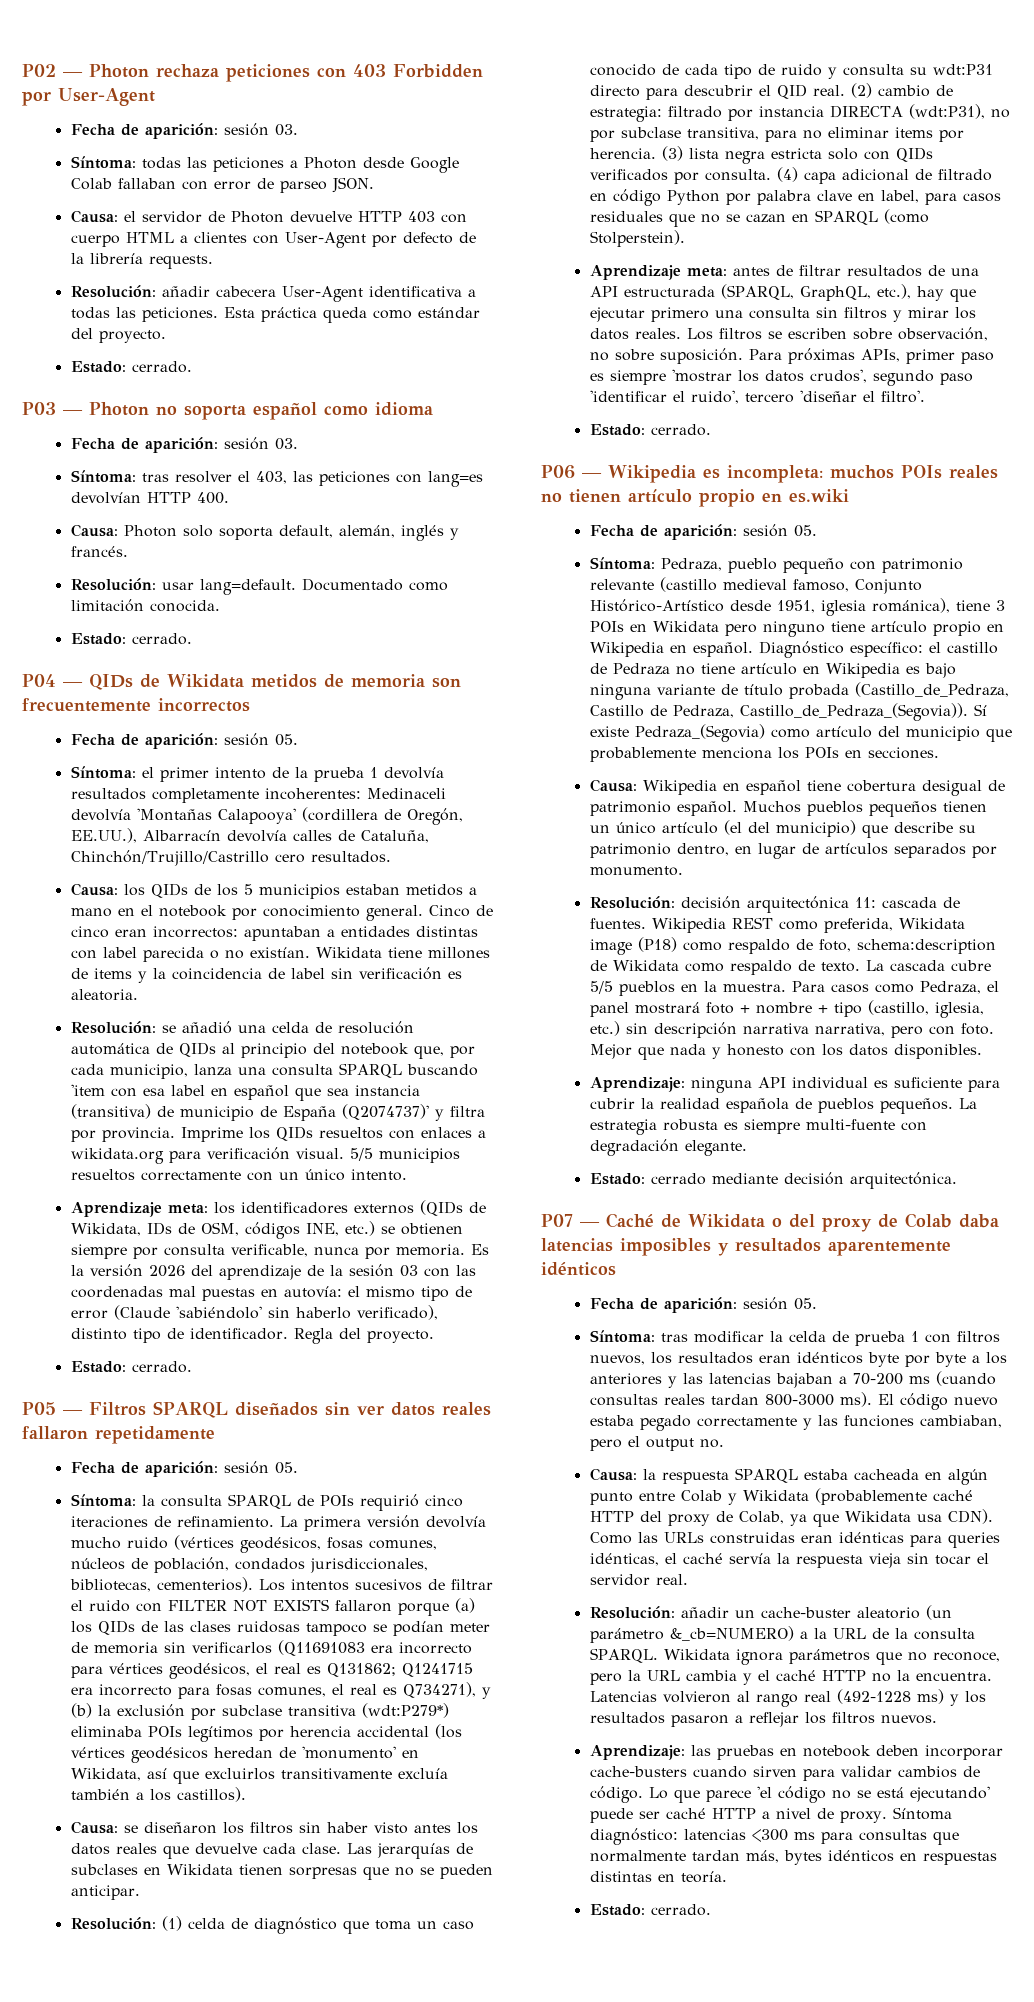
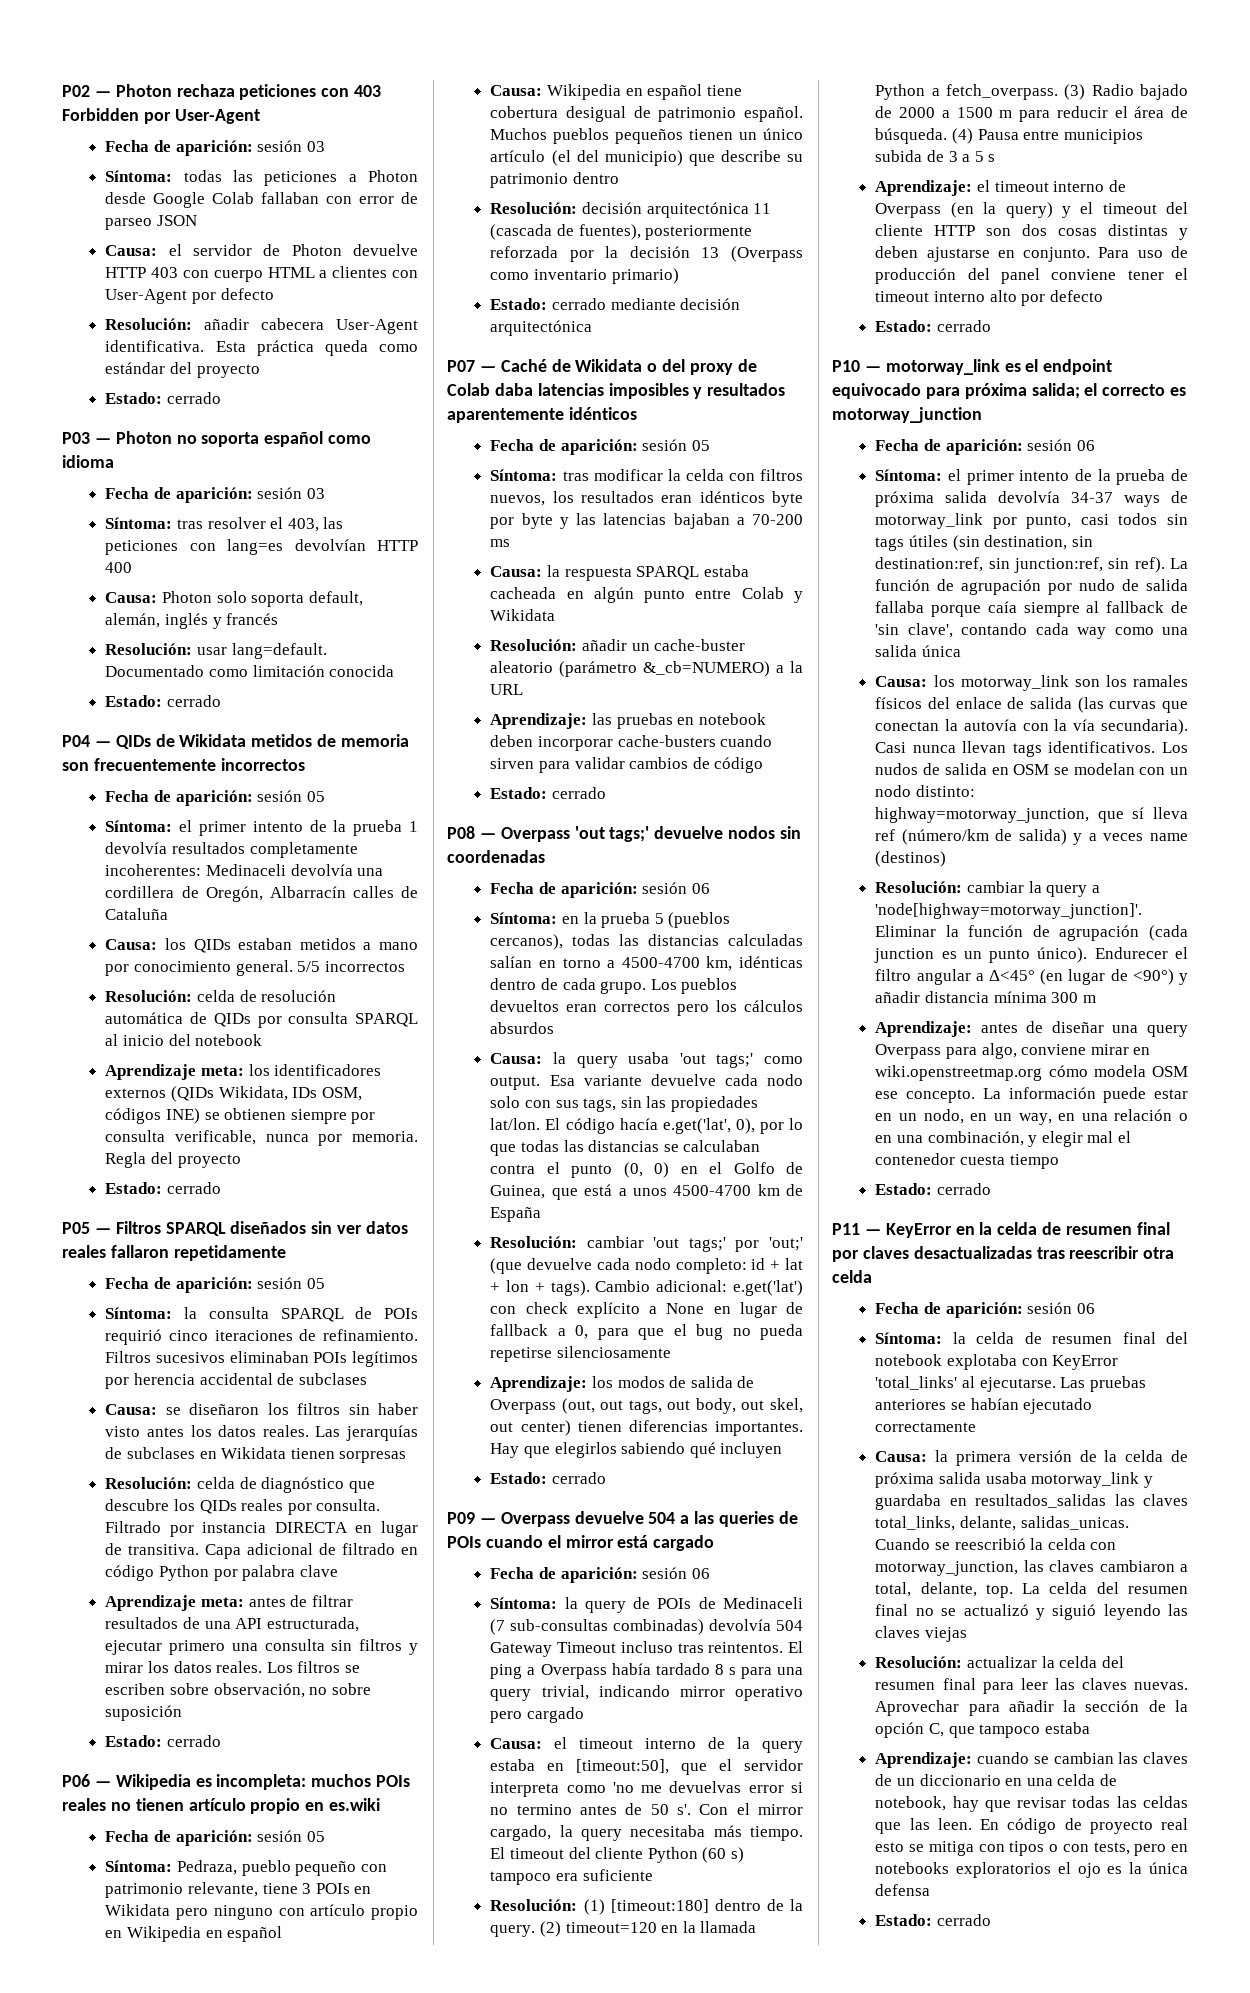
[274,124,298,136] 03. -> [306,141,325,152] 03
[331,177,374,193] JSON. -> [156,215,197,226] JSON
[458,232,476,243] [70,253,213,269] de la librería requests. -> (274, 294) none
[368,286,476,297] [70,307,218,322] identificativa a todas las peticiones. -> [105,340,205,352] identificativa.
[98,330,166,343] [70,361,192,373] proyecto. // Estado: cerrado. -> [196,364,260,378] [105,392,221,404] proyecto // Estado: cerrado
[274,438,298,450] 03. -> [306,488,325,499] 03
[196,492,229,504] 400. -> [105,562,133,573] 400
[70,546,128,557] francés. -> [226,613,279,625] francés
[149,600,220,612] [70,633,192,645] conocida. // Estado: cerrado. -> [329,665,395,677] [105,695,221,707] conocida // Estado: cerrado
[274,734,298,746] 05. -> [306,791,325,802] 05
[136,807,463,825] [70,828,429,843] [70,850,391,866] [70,883,477,899] [70,905,493,921] [70,926,478,941] [70,947,490,962] [70,967,462,983] [70,989,138,1001] [70,1021,266,1034] 'Montañas Calapooya' (cordillera de Oregón, EE.UU.), Albarracín devolvía calles de Cataluña, Chinchón/Trujillo/Castrillo cero resultados. // Causa: los QIDs de los 5 municipios estaban metidos a mano en el notebook por conocimiento general. Cinco de cinco eran incorrectos: apuntaban a entidades distintas con label parecida o no existían. Wikidata tiene millones de items y la coincidencia de label sin verificación es aleatoria. // Resolución: se añadió una -> [357,868,384,876] [105,886,418,902] [105,908,169,920] [105,938,418,953] [105,960,405,976] [105,990,193,1002] una cordillera de Oregón, Albarracín calles de Cataluña // Causa: los QIDs estaban metidos a mano por conocimiento general. 5/5 incorrectos // Resolución:
[221,1043,475,1059] [70,1063,478,1079] [70,1084,420,1101] [70,1104,485,1121] [70,1126,486,1142] [70,1147,460,1164] [70,1169,407,1181] al principio del notebook que, por cada municipio, lanza una consulta SPARQL buscando 'item con esa label en español que sea instancia (transitiva) de municipio de España (Q2074737)' y filtra por provincia. Imprime los QIDs resueltos con enlaces a wikidata.org para verificación visual. 5/5 municipios resueltos correctamente con un único intento. -> [257,1012,418,1028] [105,1034,263,1046] por consulta SPARQL al inicio del notebook
[468,1202,486,1213] de -> (214, 1094) none
[177,1223,195,1234] de -> (318, 1092) none
[305,1221,375,1236] INE, etc.) -> [165,1108,200,1124] INE)
[470,1244,489,1255] [70,1264,476,1280] [70,1286,472,1301] [70,1305,438,1320] [70,1328,288,1343] Es la versión 2026 del aprendizaje de la sesión 03 con las coordenadas mal puestas en autovía: el mismo tipo de error (Claude 'sabiéndolo' sin haberlo verificado), distinto tipo de identificador. -> (418, 1136) none
[366,1330,434,1343] [70,1361,192,1373] proyecto. // Estado: cerrado. -> [177,1154,241,1168] [105,1182,221,1194] proyecto // Estado: cerrado
[274,1462,298,1474] 05. -> [306,1278,325,1289] 05
[279,1515,486,1531] [70,1535,437,1553] [70,1557,428,1573] [69,1577,493,1592] [70,1598,475,1616] [70,1620,490,1636] [70,1640,472,1656] [70,1663,473,1679] [70,1682,491,1699] [70,1703,449,1720] [70,1726,142,1737] La primera versión devolvía mucho ruido (vértices geodésicos, fosas comunes, núcleos de población, condados jurisdiccionales, bibliotecas, cementerios). Los intentos sucesivos de filtrar el ruido con FILTER NOT EXISTS fallaron porque (a) los QIDs de las clases ruidosas tampoco se podían meter de memoria sin verificarlos (Q11691083 era incorrecto para vértices geodésicos, el real es Q131862; Q1241715 era incorrecto para fosas comunes, el real es Q734271), y (b) la exclusión por subclase transitiva (wdt:P279*) eliminaba -> [105,1351,309,1363] Filtros sucesivos eliminaban
[434,1724,462,1739] [70,1746,419,1763] [70,1768,448,1784] [70,1787,246,1802] (los vértices geodésicos heredan de 'monumento' en Wikidata, así que excluirlos transitivamente excluía también a los castillos). -> [277,1373,367,1385] de subclases
[115,1843,341,1859] reales que devuelve cada clase. -> [262,1425,309,1437] reales.
[362,1864,493,1880] [70,1885,140,1900] [70,1916,182,1931] que no se pueden anticipar. // Resolución: (1) -> [105,1477,193,1489] // Resolución:
[374,1920,474,1930] [589,64,993,79] [589,83,953,100] [589,104,1010,122] [589,127,964,142] [589,146,933,164] [589,167,836,184] toma un caso conocido de cada tipo de ruido y consulta su wdt:P31 directo para descubrir el QID real. (2) cambio de estrategia: filtrado por instancia DIRECTA (wdt:P31), no por subclase transitiva, para no eliminar items por herencia. (3) lista negra estricta solo con QIDs verificados por consulta. (4) capa -> [105,1499,381,1515] [105,1521,419,1537] [105,1543,242,1559] descubre los QIDs reales por consulta. Filtrado por instancia DIRECTA en lugar de transitiva. Capa
[857,190,1001,205] [589,209,929,227] [589,230,685,247] en label, para casos residuales que no se cazan en SPARQL (como Stolperstein). -> (338, 1571) none
[623,284,976,302] estructurada (SPARQL, GraphQL, etc.), hay que -> [266,1617,359,1632] estructurada,
[659,348,994,364] [589,369,973,386] [589,390,925,404] [589,424,711,436] suposición. Para próximas APIs, primer paso es siempre 'mostrar los datos crudos', segundo paso 'identificar el ruido', tercero 'diseñar el filtro'. // Estado: cerrado. -> [105,1705,183,1721] [105,1735,221,1747] suposición // Estado: cerrado
[793,525,817,537] 05. -> [306,1831,325,1842] 05
[589,577,922,594] [589,598,950,616] relevante (castillo medieval famoso, Conjunto Histórico-Artístico desde 1951, iglesia románica), -> [187,1882,258,1897] relevante,
[830,621,865,632] tiene -> [278,1908,305,1916] con
[692,641,998,658] [589,663,956,678] [589,682,1009,700] [589,703,987,721] [589,724,1012,742] [589,747,939,762] español. Diagnóstico específico: el castillo de Pedraza no tiene artículo en Wikipedia es bajo ninguna variante de título probada (Castillo_de_Pedraza, Castillo de Pedraza, Castillo_de_Pedraza_(Segovia)). Sí existe Pedraza_(Segovia) como artículo del municipio que probablemente menciona los POIs en secciones. -> [227,1926,283,1942] español
[676,843,997,859] [589,866,683,876] [589,896,960,913] [589,917,965,933] [589,937,996,955] [589,960,991,975] [589,981,999,996] [589,1000,984,1018] [589,1021,994,1038] [589,1044,982,1060] [589,1077,1000,1093] [589,1098,977,1114] [589,1119,927,1135] [589,1139,747,1156] dentro, en lugar de artículos separados por monumento. // Resolución: decisión arquitectónica 11: cascada de fuentes. Wikipedia REST como preferida, Wikidata image (P18) como respaldo de foto, schema:description de Wikidata como respaldo de texto. La cascada cubre 5/5 pueblos en la muestra. Para casos como Pedraza, el panel mostrará foto + nombre + tipo (castillo, iglesia, etc.) sin descripción narrativa narrativa, pero con foto. Mejor que nada y honesto con los datos disponibles. // Aprendizaje: ninguna API individual es suficiente para cubrir la realidad española de pueblos pequeños. La estrategia robusta es siempre multi-fuente con degradación elegante. -> [572,172,619,184] [490,202,772,218] [490,224,753,240] [490,246,803,262] [490,268,679,284] dentro // Resolución: decisión arquitectónica 11 (cascada de fuentes), posteriormente reforzada por la decisión 13 (Overpass como inventario primario)
[849,1172,957,1189] arquitectónica. -> [490,320,593,336] arquitectónica
[793,1298,817,1310] 05. -> [691,440,710,451] 05
[831,1331,919,1346] de prueba 1 -> (724, 475) none
[971,1352,1007,1364] [589,1373,662,1385] a los anteriores -> (553, 521) none
[935,1371,996,1386] [589,1392,998,1410] [589,1415,1002,1431] [589,1436,724,1451] (cuando consultas reales tardan 800-3000 ms). El código nuevo estaba pegado correctamente y las funciones cambiaban, pero el output no. -> (511, 543) none
[814,1488,973,1505] [589,1509,993,1527] [589,1532,1000,1548] [589,1553,989,1568] [589,1574,688,1586] (probablemente caché HTTP del proxy de Colab, ya que Wikidata usa CDN). Como las URLs construidas eran idénticas para queries idénticas, el caché servía la respuesta vieja sin tocar el servidor real. -> (556, 615) none
[925,1605,952,1620] [589,1628,664,1643] (un parámetro -> [559,661,638,677] (parámetro
[871,1628,975,1640] [589,1648,1000,1665] [589,1670,992,1685] [589,1689,986,1707] [589,1712,937,1727] de la consulta SPARQL. Wikidata ignora parámetros que no reconoce, pero la URL cambia y el caché HTTP no la encuentra. Latencias volvieron al rango real (492-1228 ms) y los resultados pasaron a reflejar los filtros nuevos. -> (524, 689) none
[589,1786,990,1803] [589,1807,952,1823] [589,1828,959,1845] [589,1850,997,1865] [589,1871,727,1883] [589,1904,711,1916] código. Lo que parece 'el código no se está ejecutando' puede ser caché HTTP a nivel de proxy. Síntoma diagnóstico: latencias <300 ms para consultas que normalmente tardan más, bytes idénticos en respuestas distintas en teoría. // Estado: cerrado. -> [714,757,764,773] [490,787,606,799] [447,826,802,842] [447,850,545,863] [490,882,710,898] [490,912,731,928] [490,934,803,950] [490,956,803,971] [490,978,738,994] [490,1000,803,1016] [490,1022,555,1034] [490,1052,803,1068] [490,1074,803,1090] [490,1096,758,1112] [490,1118,803,1134] [490,1140,761,1156] [490,1162,803,1178] [490,1184,803,1200] [490,1207,542,1222] [490,1236,803,1252] [490,1258,803,1274] [490,1280,803,1296] [490,1302,803,1318] [490,1324,803,1340] [490,1346,671,1362] [490,1376,755,1392] [490,1398,803,1414] [490,1420,803,1436] [490,1442,783,1458] [490,1472,606,1484] [447,1511,798,1527] [447,1535,715,1551] [490,1567,710,1583] [490,1597,803,1613] [490,1619,803,1635] [490,1641,803,1657] [490,1663,803,1679] [490,1685,803,1701] [490,1707,584,1723] [490,1737,803,1753] [490,1759,803,1775] [490,1781,803,1797] [490,1803,803,1815] [490,1825,803,1841] [490,1847,744,1863] [490,1869,653,1885] [490,1899,803,1915] [490,1921,757,1937] [875,84,1188,100] [875,106,1188,122] [875,128,1143,144] [875,150,996,162] [875,180,1126,196] [875,202,1188,218] [875,224,1188,240] [875,246,1188,262] [875,268,1188,284] [875,290,1103,306] [875,320,991,332] [832,359,1113,375] [832,383,1187,399] [832,407,982,423] [875,439,1095,455] [875,469,1188,485] [875,491,1188,507] [875,513,1188,529] [875,535,1093,551] [875,557,1188,573] [875,579,1188,595] [875,601,1188,617] [875,623,1188,639] [875,645,961,657] [875,675,1188,691] [875,697,1188,713] [875,719,1188,735] [875,741,1188,757] [875,763,1188,775] [875,785,975,797] [875,807,1188,823] [875,829,1188,845] [875,851,947,867] [875,881,1100,897] [875,903,1143,919] [875,925,1188,941] [874,947,1188,963] [875,969,1188,985] [875,991,1096,1003] [875,1021,1188,1037] [875,1043,1151,1059] [875,1065,1188,1081] [875,1087,1188,1103] [875,1109,1188,1125] [875,1131,1131,1147] [875,1153,1059,1169] [875,1183,991,1195] [832,1222,1170,1238] [832,1246,1175,1262] [832,1270,872,1283] [875,1302,1095,1318] [875,1332,1188,1344] [875,1354,1119,1370] [875,1376,1146,1392] [875,1398,1093,1414] [875,1422,977,1432] [875,1450,1188,1466] [875,1472,1153,1488] [875,1494,1188,1510] [875,1516,1129,1531] [875,1538,1117,1550] [875,1560,1188,1576] [875,1582,1188,1598] [875,1604,1188,1620] [875,1626,967,1642] [875,1656,1124,1668] [875,1678,1188,1694] [875,1700,1188,1716] [875,1722,1090,1738] [875,1752,1188,1768] [875,1774,1117,1786] [875,1796,1188,1812] [875,1818,1188,1834] [875,1841,1188,1856] [875,1862,1188,1878] [875,1884,931,1896] [875,1914,991,1926] código // Estado: cerrado // P08 — Overpass 'out tags;' devuelve nodos sin coordenadas // Fecha de aparición: sesión 06 // Síntoma: en la prueba 5 (pueblos cercanos), todas las distancias calculadas salían en torno a 4500-4700 km, idénticas dentro de cada grupo. Los pueblos devueltos eran correctos pero los cálculos absurdos // Causa: la query usaba 'out tags;' como output. Esa variante devuelve cada nodo solo con sus tags, sin las propiedades lat/lon. El código hacía e.get('lat', 0), por lo que todas las distancias se calculaban contra el punto (0, 0) en el Golfo de Guinea, que está a unos 4500-4700 km de España // Resolución: cambiar 'out tags;' por 'out;' (que devuelve cada nodo completo: id + lat + lon + tags). Cambio adicional: e.get('lat') con check explícito a None en lugar de fallback a 0, para que el bug no pueda repetirse silenciosamente // Aprendizaje: los modos de salida de Overpass (out, out tags, out body, out skel, out center) tienen diferencias importantes. Hay que elegirlos sabiendo qué incluyen // Estado: cerrado // P09 — Overpass devuelve 504 a las queries de POIs cuando el mirror está cargado // Fecha de aparición: sesión 06 // Síntoma: la query de POIs de Medinaceli (7 sub-consultas combinadas) devolvía 504 Gateway Timeout incluso tras reintentos. El ping a Overpass había tardado 8 s para una query trivial, indicando mirror operativo pero cargado // Causa: el timeout interno de la query estaba en [timeout:50], que el servidor interpreta como 'no me devuelvas error si no termino antes de 50 s'. Con el mirror cargado, la query necesitaba más tiempo. El timeout del cliente Python (60 s) tampoco era suficiente // Resolución: (1) [timeout:180] dentro de la query. (2) timeout=120 en la llamada Python a fetch_overpass. (3) Radio bajado de 2000 a 1500 m para reducir el área de búsqueda. (4) Pausa entre municipios subida de 3 a 5 s // Aprendizaje: el timeout interno de Overpass (en la query) y el timeout del cliente HTTP son dos cosas distintas y deben ajustarse en conjunto. Para uso de producción del panel conviene tener el timeout interno alto por defecto // Estado: cerrado // P10 — motorway_link es el endpoint equivocado para próxima salida; el correcto es motorway_junction // Fecha de aparición: sesión 06 // Síntoma: el primer intento de la prueba de próxima salida devolvía 34-37 ways de motorway_link por punto, casi todos sin tags útiles (sin destination, sin destination:ref, sin junction:ref, sin ref). La función de agrupación por nudo de salida fallaba porque caía siempre al fallback de 'sin clave', contando cada way como una salida única // Causa: los motorway_link son los ramales físicos del enlace de salida (las curvas que conectan la autovía con la vía secundaria). Casi nunca llevan tags identificativos. Los nudos de salida en OSM se modelan con un nodo distinto: highway=motorway_junction, que sí lleva ref (número/km de salida) y a veces name (destinos) // Resolución: cambiar la query a 'node[highway=motorway_junction]'. Eliminar la función de agrupación (cada junction es un punto único). Endurecer el filtro angular a Δ<45° (en lugar de <90°) y añadir distancia mínima 300 m // Aprendizaje: antes de diseñar una query Overpass para algo, conviene mirar en wiki.openstreetmap.org cómo modela OSM ese concepto. La información puede estar en un nodo, en un way, en una relación o en una combinación, y elegir mal el contenedor cuesta tiempo // Estado: cerrado // P11 — KeyError en la celda de resumen final por claves desactualizadas tras reescribir otra celda // Fecha de aparición: sesión 06 // Síntoma: la celda de resumen final del notebook explotaba con KeyError 'total_links' al ejecutarse. Las pruebas anteriores se habían ejecutado correctamente // Causa: la primera versión de la celda de próxima salida usaba motorway_link y guardaba en resultados_salidas las claves total_links, delante, salidas_unicas. Cuando se reescribió la celda con motorway_junction, las claves cambiaron a total, delante, top. La celda del resumen final no se actualizó y siguió leyendo las claves viejas // Resolución: actualizar la celda del resumen final para leer las claves nuevas. Aprovechar para añadir la sección de la opción C, que tampoco estaba // Aprendizaje: cuando se cambian las claves de un diccionario en una celda de notebook, hay que revisar todas las celdas que las leen. En código de proyecto real esto se mitiga con tipos o con tests, pero en notebooks exploratorios el ojo es la única defensa // Estado: cerrado

